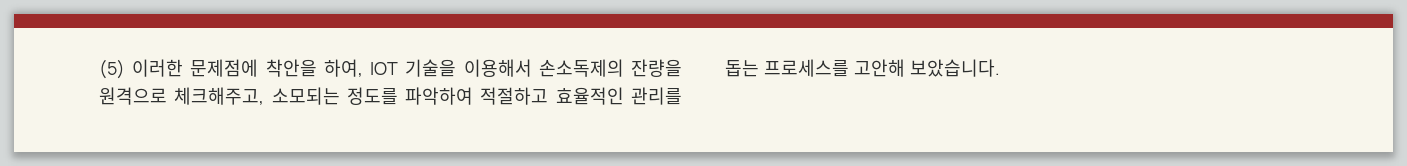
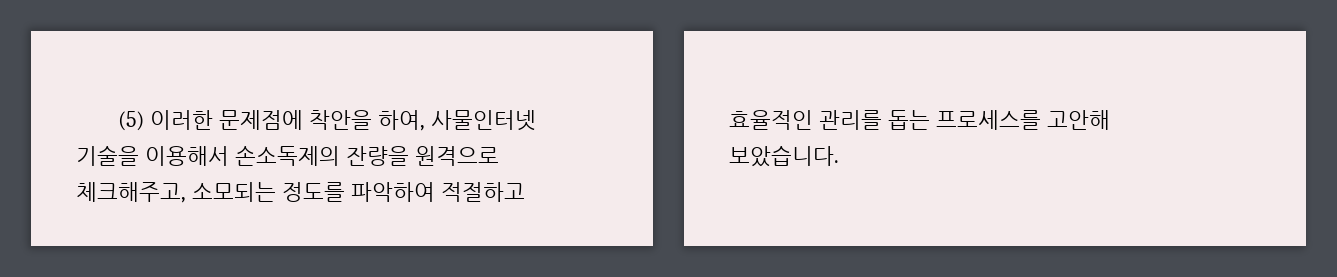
[370,62,399,75] IOT -> [430,110,536,131] 사물인터넷

